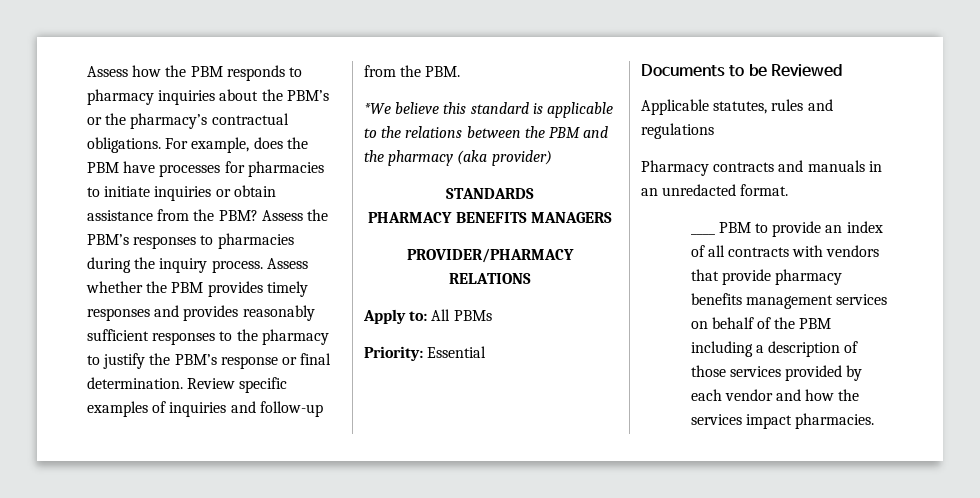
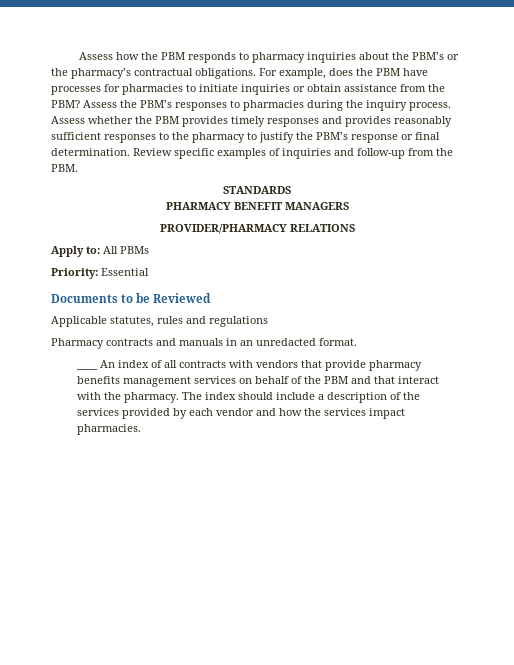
[364,102,613,118] [364,126,609,138] [364,150,552,166] // *We believe this standard is applicable to the relations between the PBM and the pharmacy (aka provider) -> (78, 168) none
[455,212,527,223] BENEFITS -> [233,202,283,210] BENEFIT
[718,221,843,237] PBM to provide an -> [99,360,115,368] An
[690,341,753,357] including -> [350,376,439,384] [76,392,315,403] and that interact with the pharmacy. The index should include
[690,365,726,377] those -> [402,392,420,400] the

